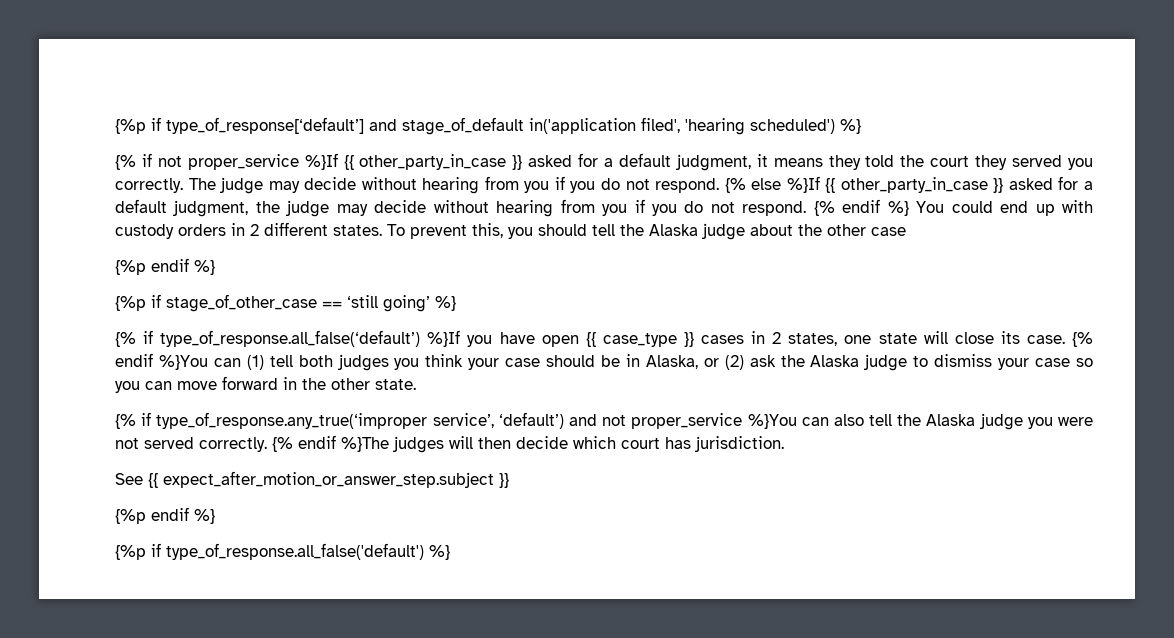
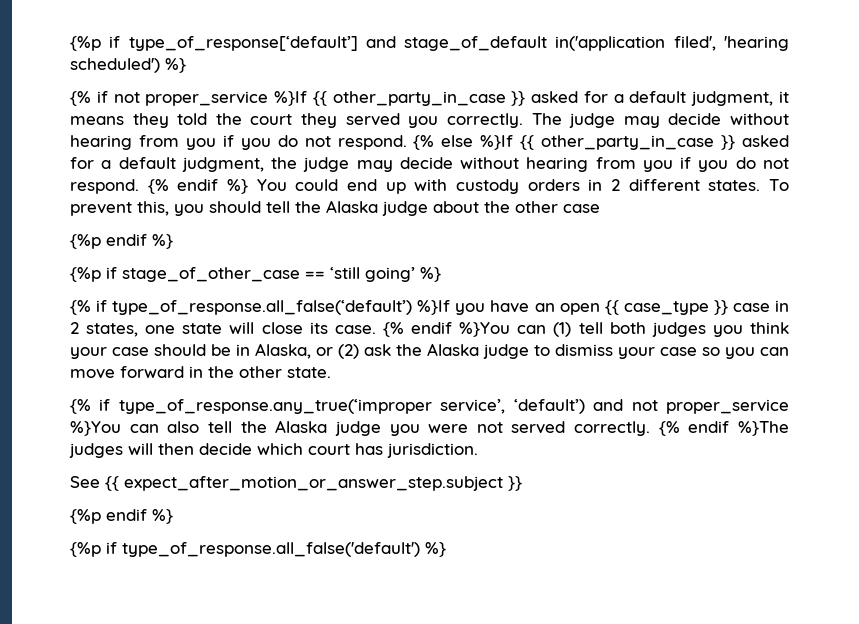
(535, 338) none -> [534,303,555,312] an
[701,335,745,344] cases -> [732,303,770,312] case

